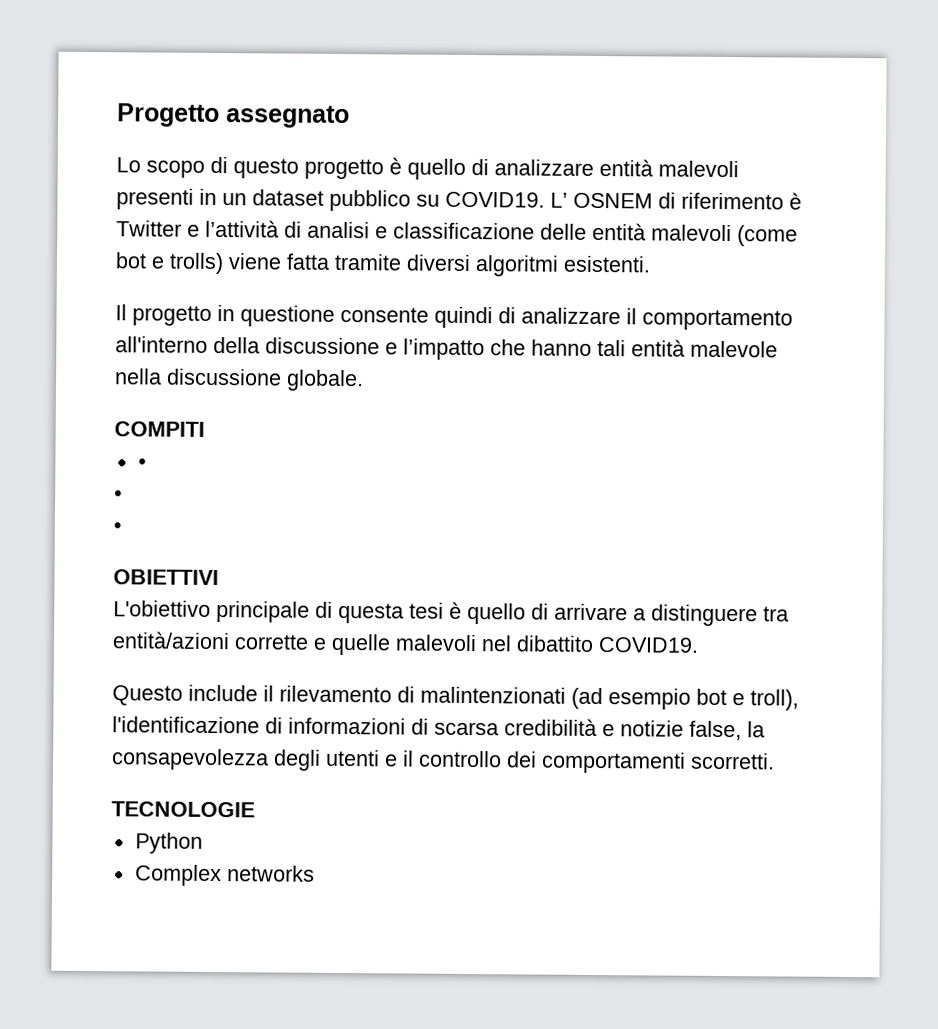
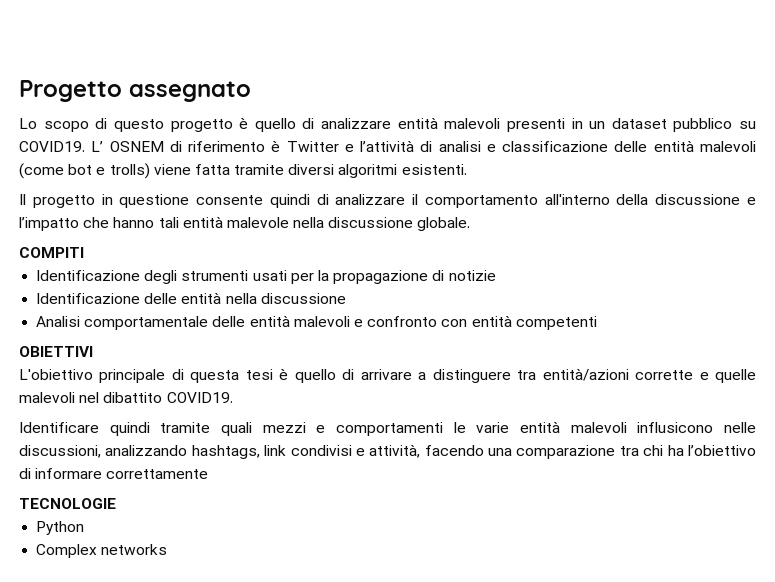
[137,458,147,469] [114,490,123,501] [113,522,122,533] • // • // • -> [36,270,496,284] [36,292,346,304] [36,315,597,330] Identificazione degli strumenti usati per la propagazione di notizie // Identificazione delle entità nella discussione // Analisi comportamentale delle entità malevoli e confronto con entità competenti
[112,684,799,711] [112,716,765,741] [111,748,775,774] Questo include il rilevamento di malintenzionati (ad esempio bot e troll), l'identificazione di informazioni di scarsa credibilità e notizie false, la consapevolezza degli utenti e il controllo dei comportamenti scorretti. -> [19,421,756,436] [19,444,756,459] [19,468,209,479] Identificare quindi tramite quali mezzi e comportamenti le varie entità malevoli influsicono nelle discussioni, analizzando hashtags, link condivisi e attività, facendo una comparazione tra chi ha l’obiettivo di informare correttamente

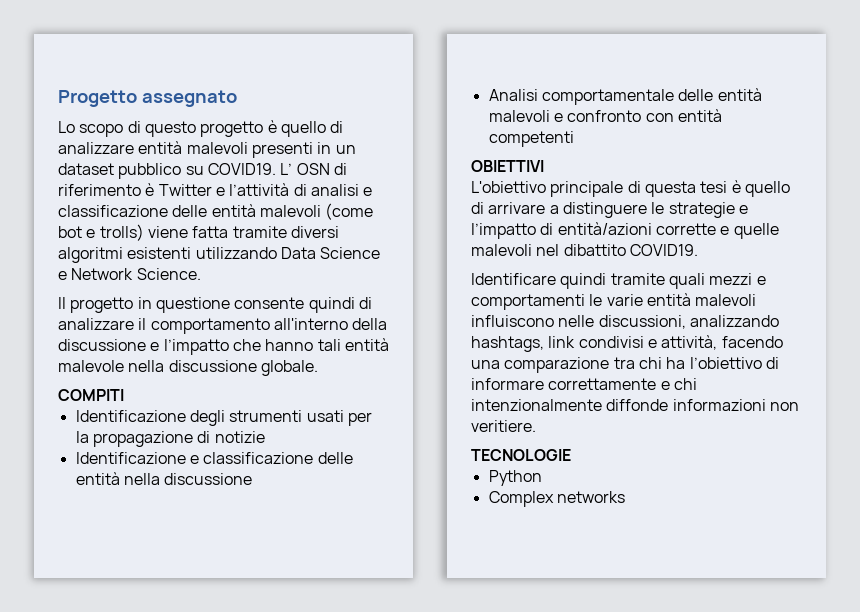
[109,141,164,152] OSNEM -> [296,163,330,175] OSN
[401,164,467,175] esistenti. -> [127,247,381,259] [58,268,201,280] esistenti utilizzando Data Science e Network Science.
(141, 298) none -> [189,452,314,464] e classificazione
[517,370,537,380] tra -> [651,202,748,218] [471,223,554,239] le strategie e l’impatto di
[637,422,714,433] influsicono -> [471,315,554,327] influiscono
(209, 474) none -> [660,378,697,390] [471,399,799,411] [471,420,536,432] e chi intenzionalmente diffonde informazioni non veritiere.

